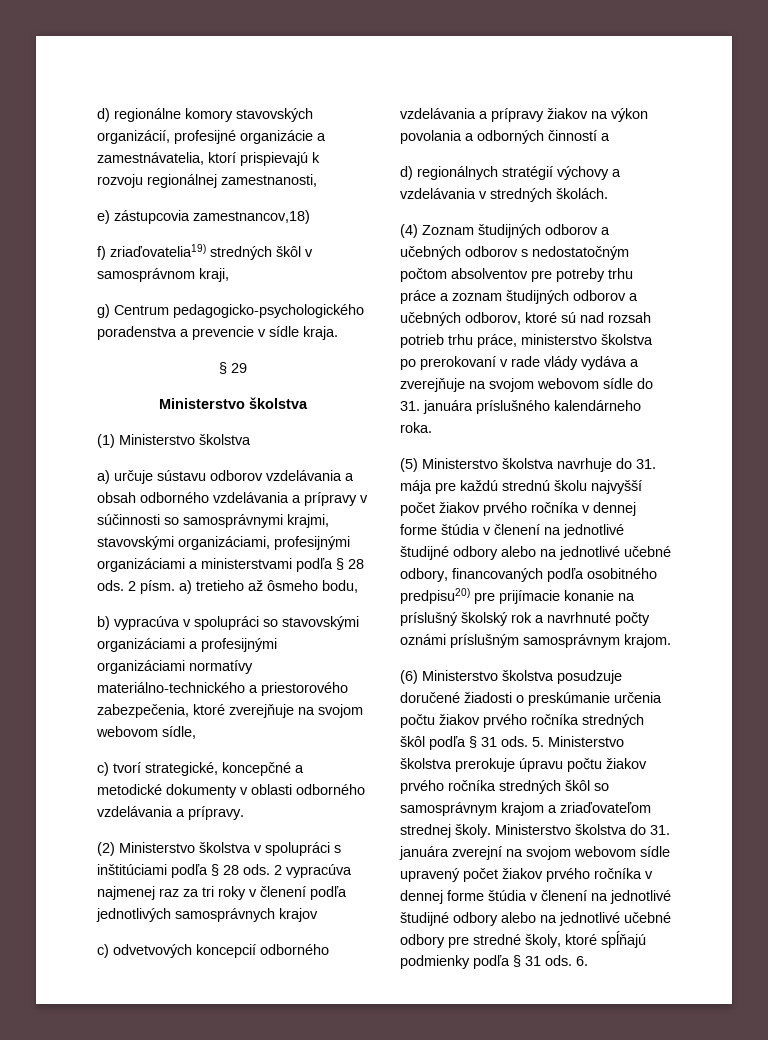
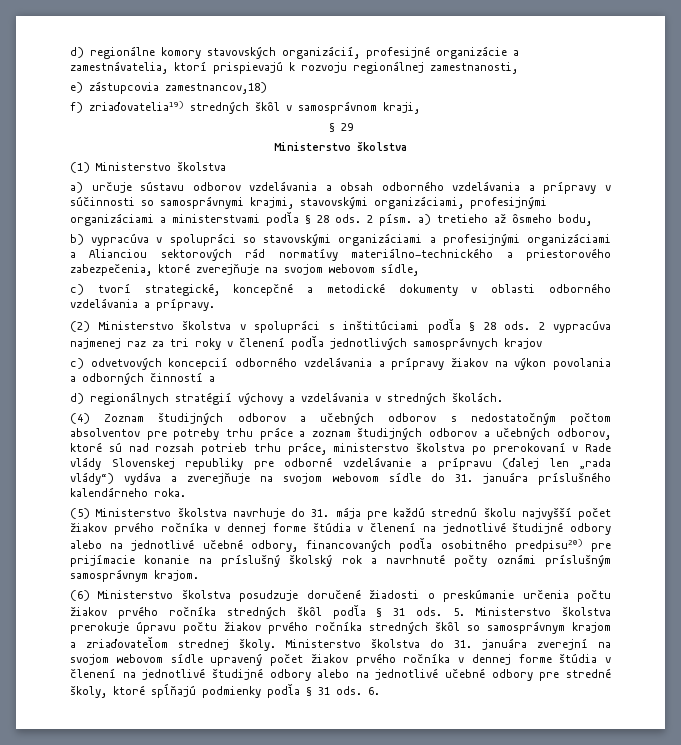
[97,304,364,318] [97,326,338,340] // g) Centrum pedagogicko-psychologického poradenstva a prevencie v sídle kraja. -> (420, 108) none
(185, 667) none -> [70,248,266,261] a Alianciou sektorových rád
[511,356,578,370] rade vlády -> [585,443,611,452] [70,457,611,470] [70,472,114,485] Rade vlády Slovenskej republiky pre odborné vzdelávanie a prípravu (ďalej len „rada vlády“)

